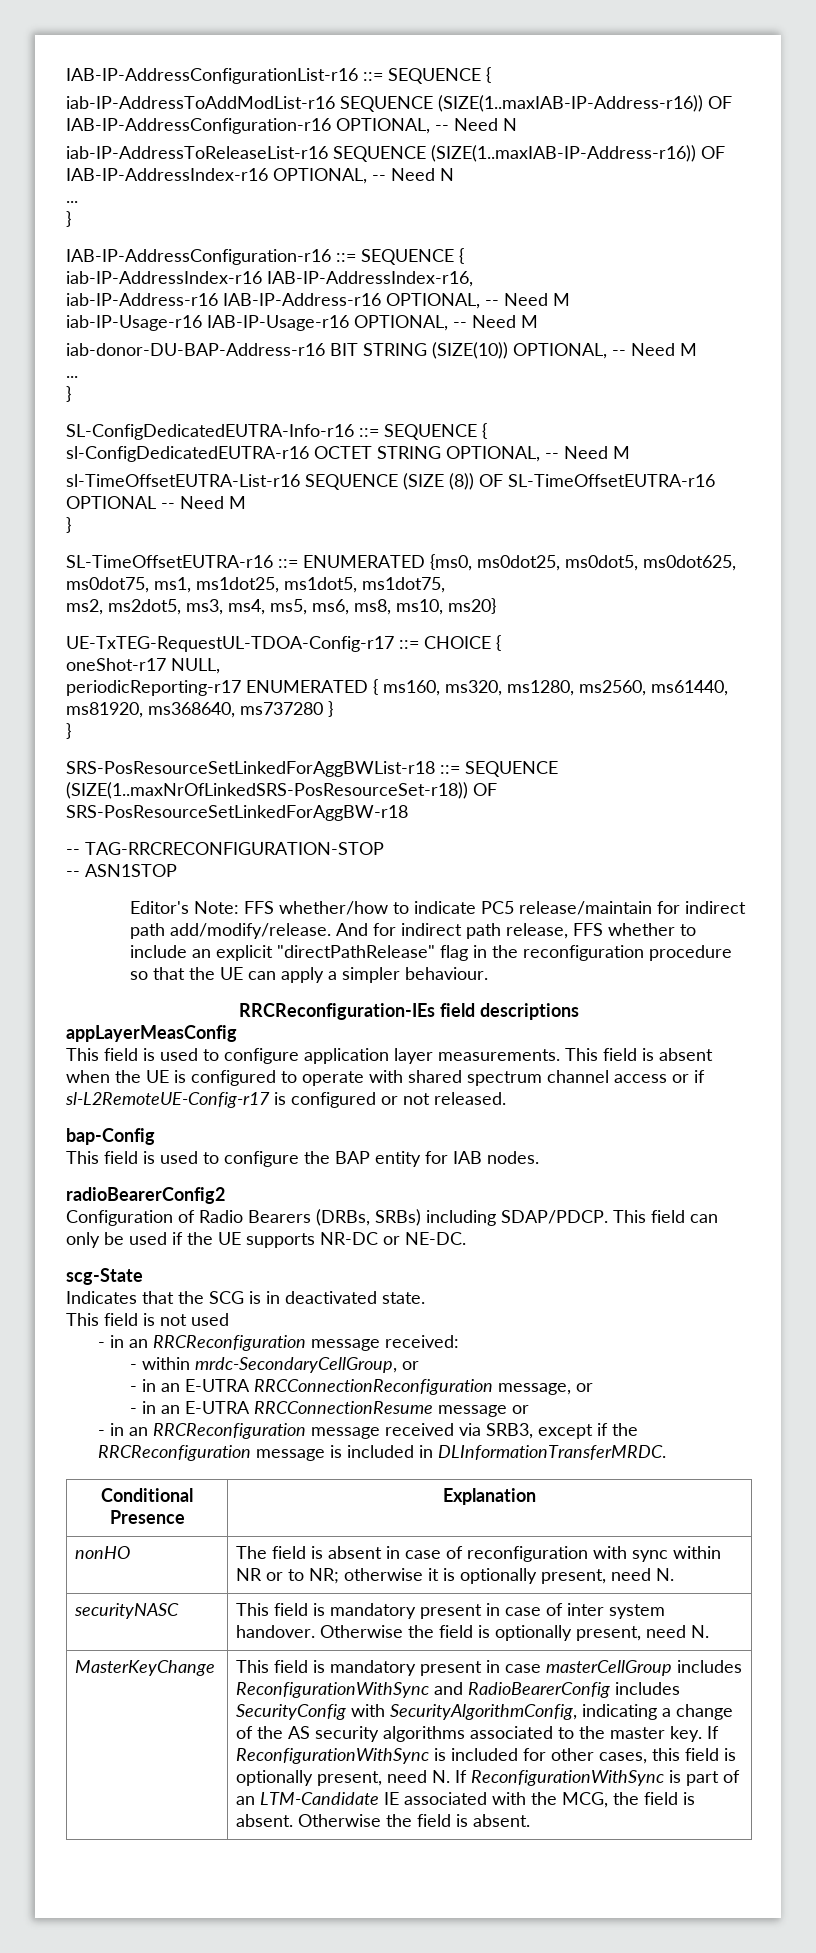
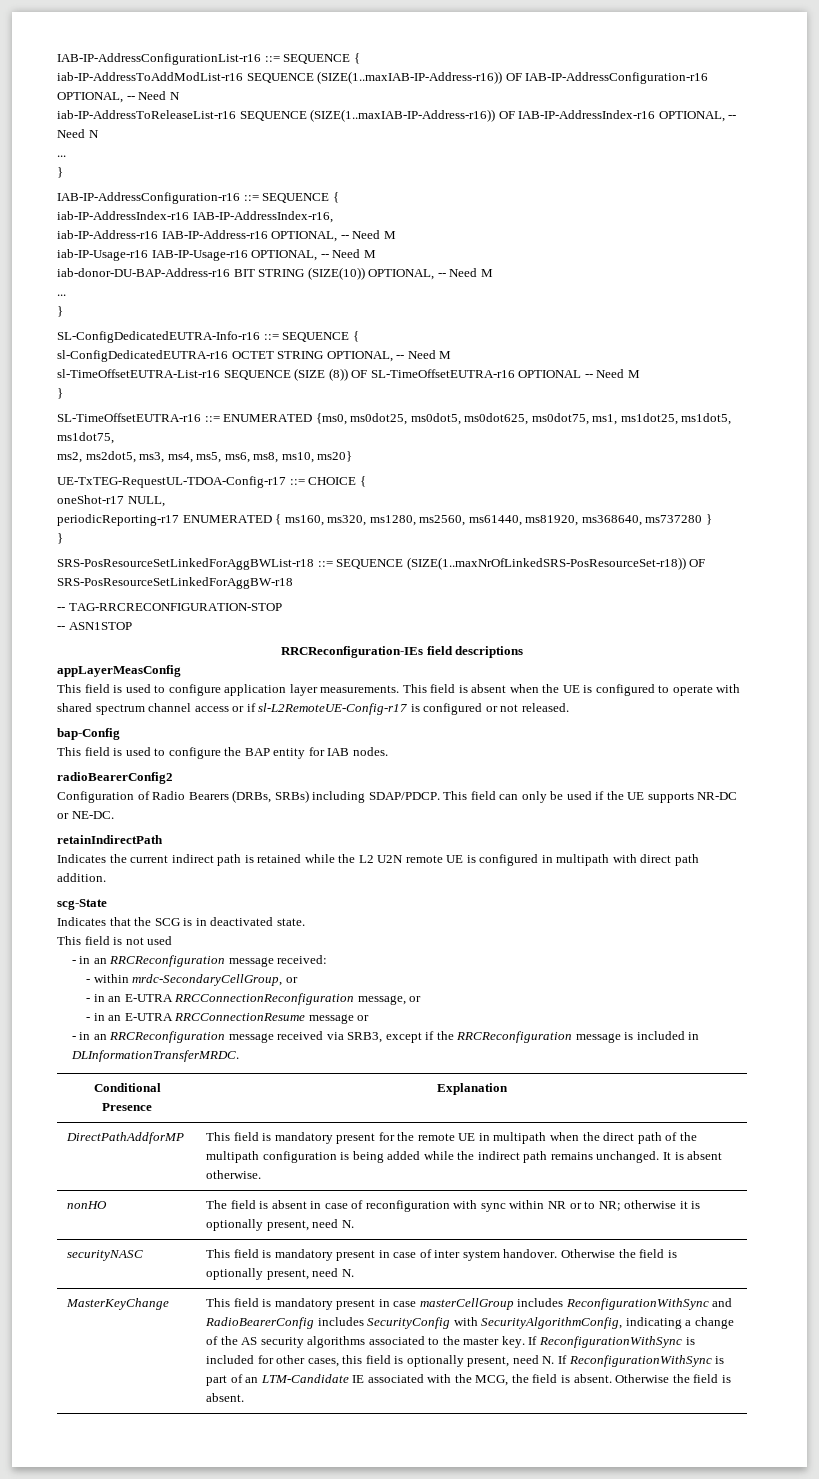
[129,901,746,915] [129,923,696,939] [129,945,732,961] [129,967,488,983] // Editor's Note: FFS whether/how to indicate PC5 release/maintain for indirect path add/modify/release. And for indirect path release, FFS whether to include an explicit "directPathRelease" flag in the reconfiguration procedure so that the UE can apply a simpler behaviour. -> (132, 626) none
(466, 1238) none -> [57,835,163,844] [57,854,699,866] [57,873,106,882] // retainIndirectPath // Indicates the current indirect path is retained while the L2 U2N remote UE is configured in multipath with direct path addition.
(536, 1496) none -> [66,1132,185,1144] [206,1132,697,1144] [206,1151,723,1163] [206,1170,262,1179] // DirectPathAddforMP | This field is mandatory present for the remote UE in multipath when the direct path of the multipath configuration is being added while the indirect path remains unchanged. It is absent otherwise.

